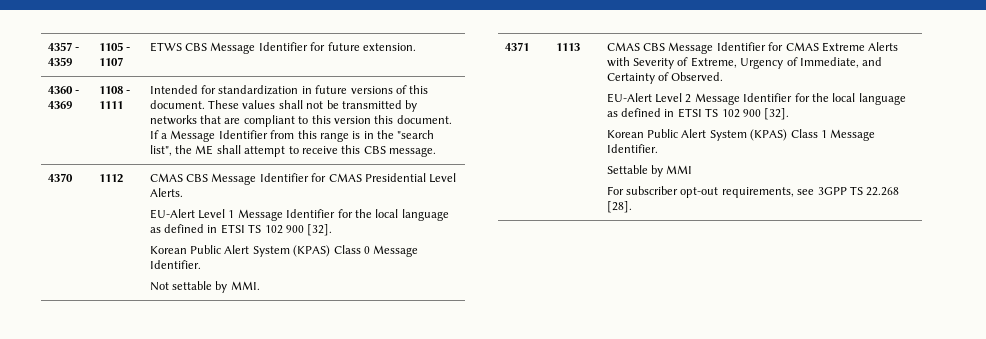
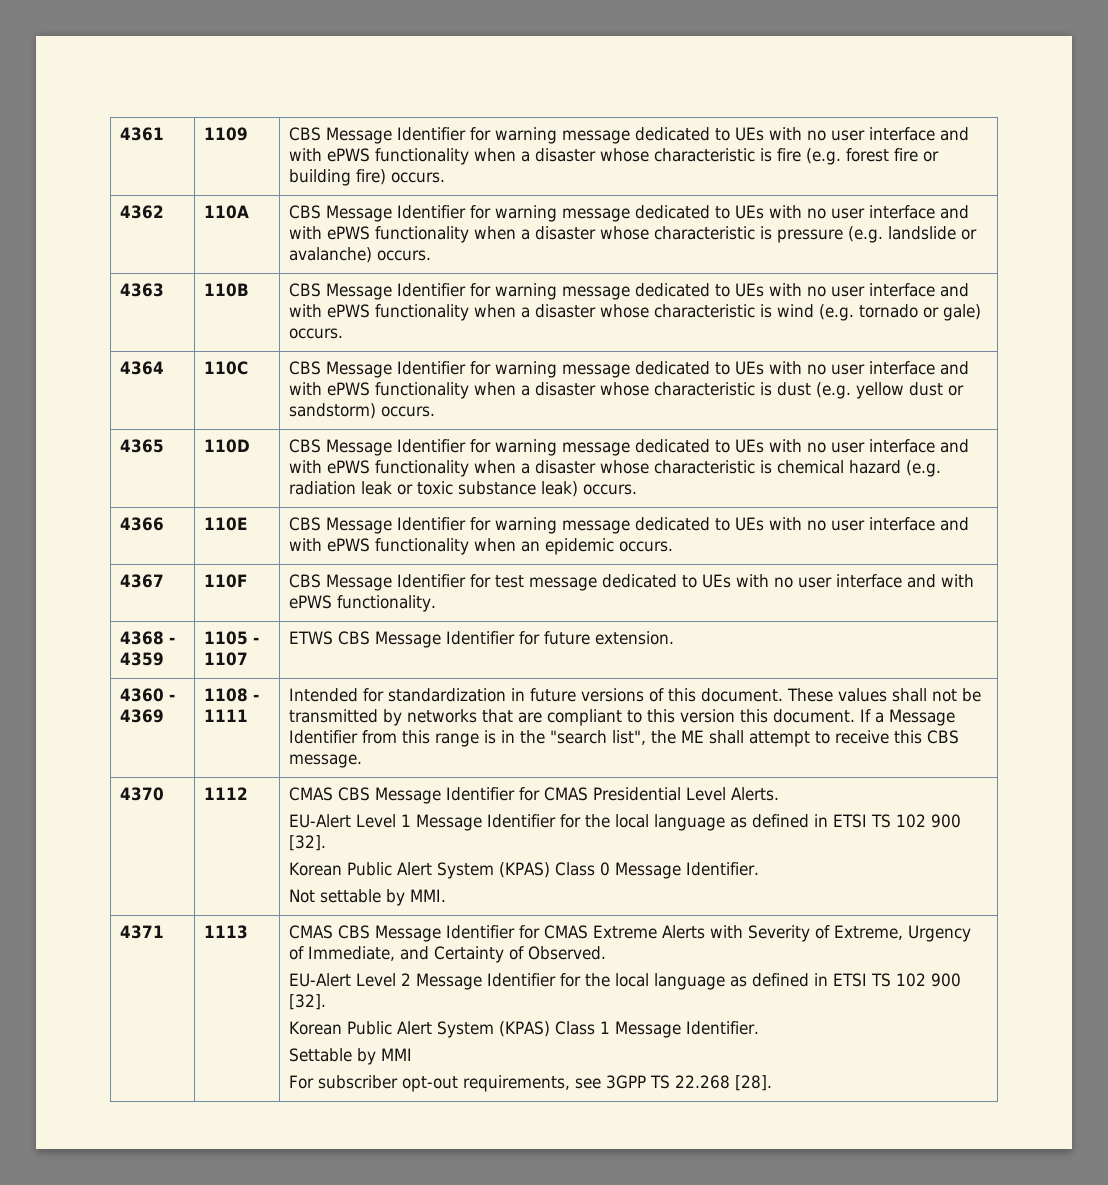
[47,42,72,51] 4357 -> [119,127,164,141] [203,127,248,141] [288,127,969,144] [288,148,939,165] [288,169,445,186] [119,205,164,219] [203,205,249,219] [288,205,969,222] [288,226,977,243] [288,247,431,263] [119,283,164,297] [203,283,249,297] [288,283,969,300] [288,304,981,321] [288,328,343,339] [119,361,164,375] [203,361,248,375] [288,361,969,378] [288,382,964,399] [288,403,435,419] [119,439,164,453] [203,439,250,453] [288,439,969,456] [288,460,941,477] [288,481,637,497] [119,517,164,531] [203,517,247,531] [288,517,969,534] [288,538,673,555] [119,574,164,588] [203,574,247,588] [288,574,974,591] [288,595,436,612] [119,631,164,645] 4361 | 1109 | CBS Message Identifier for warning message dedicated to UEs with no user interface and with ePWS functionality when a disaster whose characteristic is fire (e.g. forest fire or building fire) occurs. // 4362 | 110A | CBS Message Identifier for warning message dedicated to UEs with no user interface and with ePWS functionality when a disaster whose characteristic is pressure (e.g. landslide or avalanche) occurs. // 4363 | 110B | CBS Message Identifier for warning message dedicated to UEs with no user interface and with ePWS functionality when a disaster whose characteristic is wind (e.g. tornado or gale) occurs. // 4364 | 110C | CBS Message Identifier for warning message dedicated to UEs with no user interface and with ePWS functionality when a disaster whose characteristic is dust (e.g. yellow dust or sandstorm) occurs. // 4365 | 110D | CBS Message Identifier for warning message dedicated to UEs with no user interface and with ePWS functionality when a disaster whose characteristic is chemical hazard (e.g. radiation leak or toxic substance leak) occurs. // 4366 | 110E | CBS Message Identifier for warning message dedicated to UEs with no user interface and with ePWS functionality when an epidemic occurs. // 4367 | 110F | CBS Message Identifier for test message dedicated to UEs with no user interface and with ePWS functionality. // 4368

